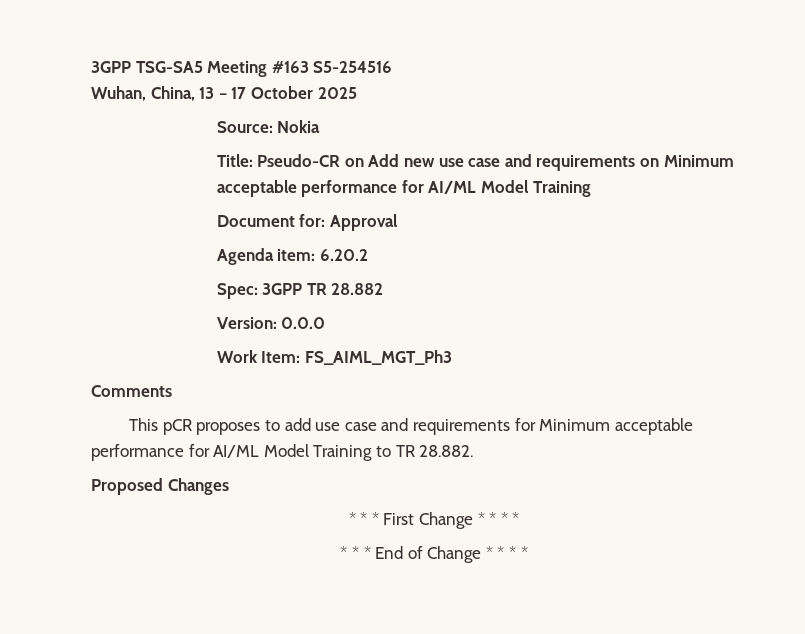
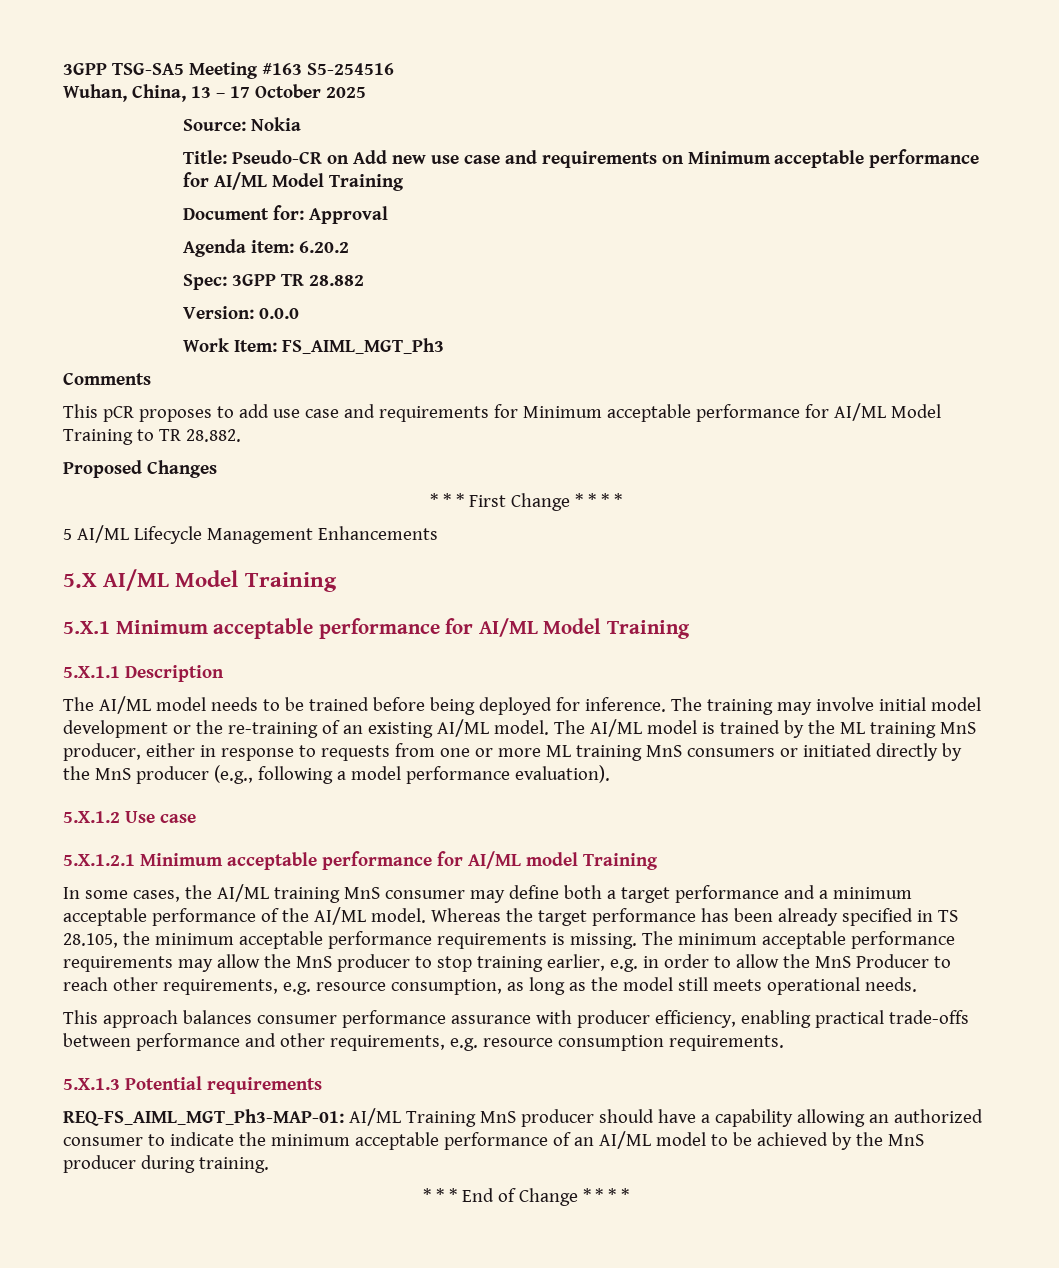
(520, 518) none -> [63,525,438,544] [63,569,337,592] [63,618,690,639] [63,665,224,682] [63,696,981,715] [63,719,976,738] [63,743,962,761] [63,765,610,784] [63,811,196,823] [63,851,658,870] [63,884,912,903] [63,907,958,926] [63,931,955,949] [63,954,951,972] [63,977,917,995] [63,1010,969,1028] [63,1033,784,1051] [63,1076,322,1094] [63,1108,983,1127] [63,1131,924,1150] [63,1155,269,1173] // 5 AI/ML Lifecycle Management Enhancements // 5.X AI/ML Model Training // 5.X.1 Minimum acceptable performance for AI/ML Model Training // 5.X.1.1 Description // The AI/ML model needs to be trained before being deployed for inference. The training may involve initial model development or the re-training of an existing AI/ML model. The AI/ML model is trained by the ML training MnS producer, either in response to requests from one or more ML training MnS consumers or initiated directly by the MnS producer (e.g., following a model performance evaluation). // 5.X.1.2 Use case // 5.X.1.2.1 Minimum acceptable performance for AI/ML model Training // In some cases, the AI/ML training MnS consumer may define both a target performance and a minimum acceptable performance of the AI/ML model. Whereas the target performance has been already specified in TS 28.105, the minimum acceptable performance requirements is missing. The minimum acceptable performance requirements may allow the MnS producer to stop training earlier, e.g. in order to allow the MnS Producer to reach other requirements, e.g. resource consumption, as long as the model still meets operational needs. // This approach balances consumer performance assurance with producer efficiency, enabling practical trade-offs between performance and other requirements, e.g. resource consumption requirements. // 5.X.1.3 Potential requirements // REQ-FS_AIML_MGT_Ph3-MAP-01: AI/ML Training MnS producer should have a capability allowing an authorized consumer to indicate the minimum acceptable performance of an AI/ML model to be achieved by the MnS producer during training.

